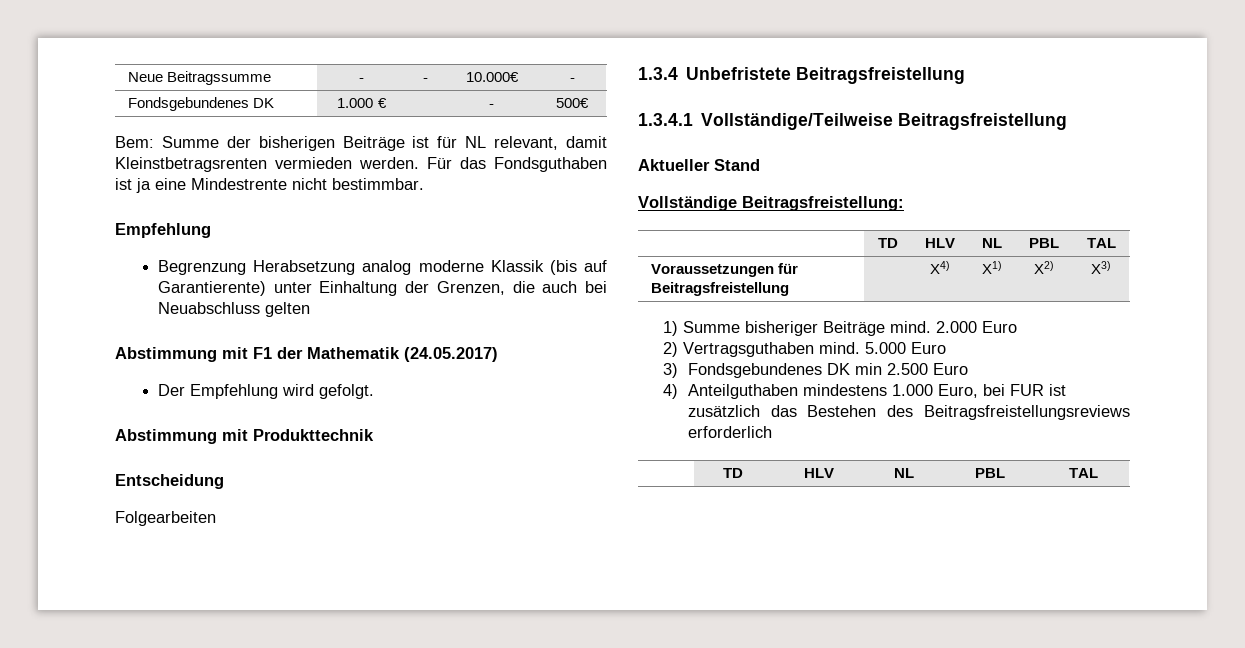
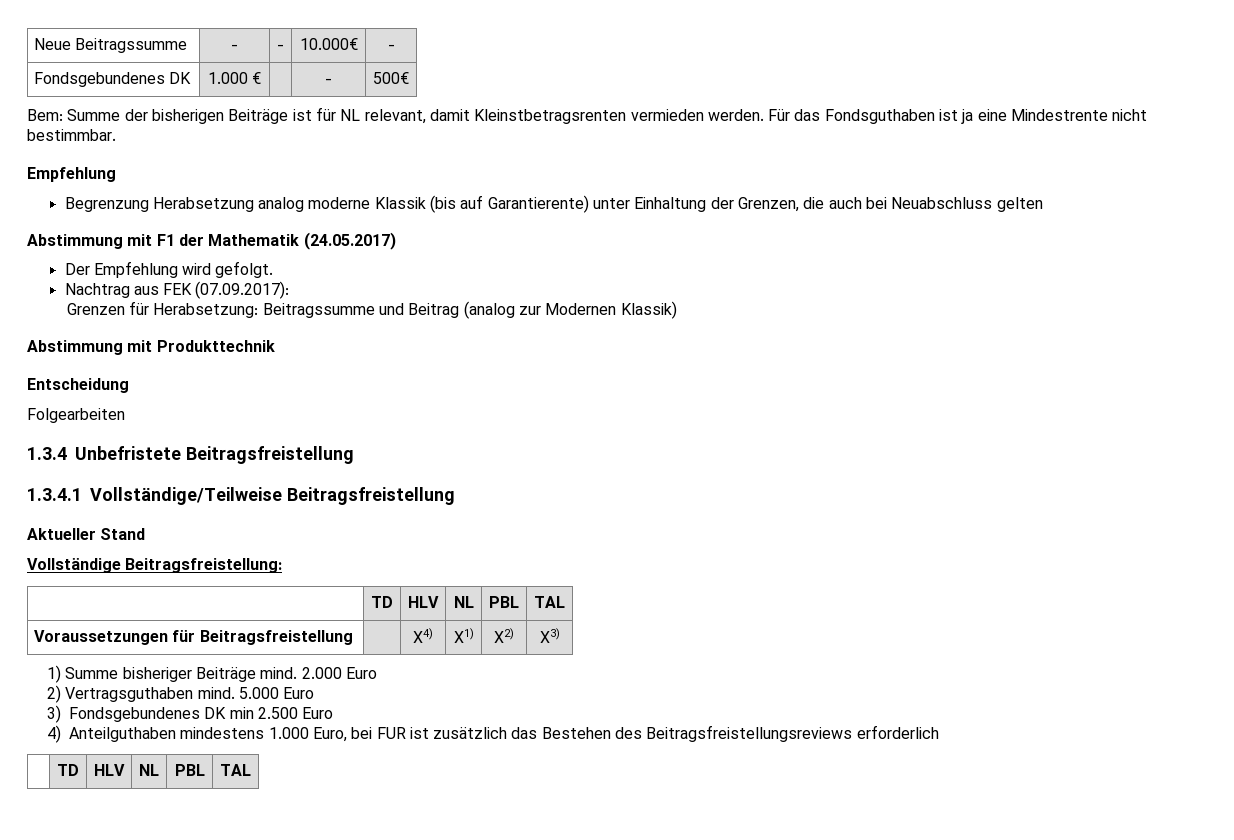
(375, 391) none -> [64,281,290,299] [66,301,677,319] // Nachtrag aus FEK (07.09.2017): // Grenzen für Herabsetzung: Beitragssumme und Beitrag (analog zur Modernen Klassik)

